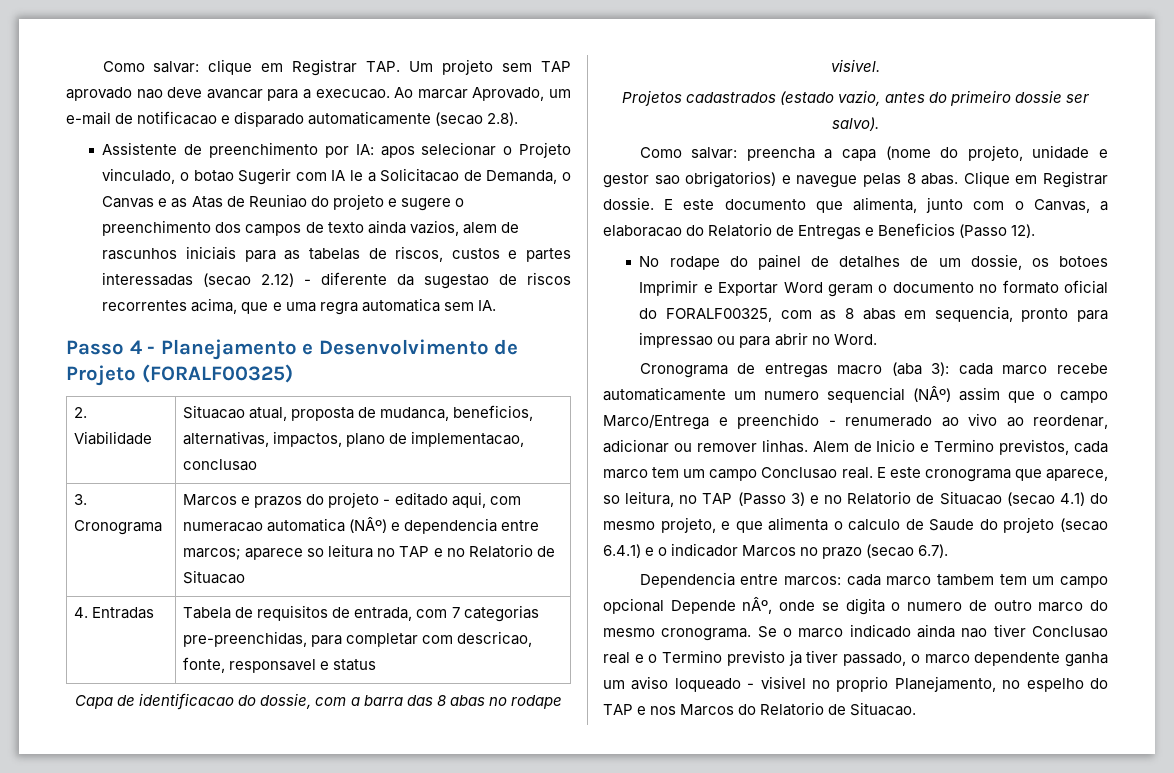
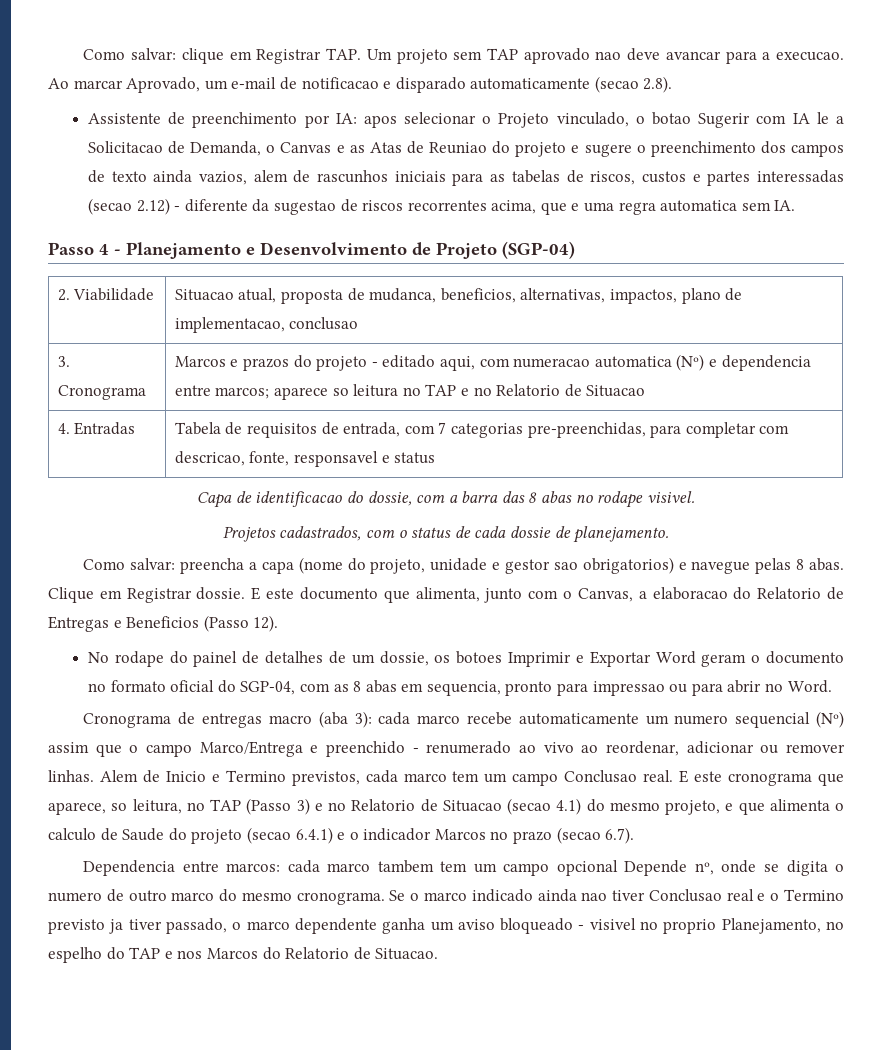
[141,364,293,383] (FORALF00325) -> [502,241,575,259] (SGP-04)
[349,516,388,533] (NÂº) -> [676,354,705,371] (Nº)
[686,90,1089,106] [832,117,879,131] cadastrados (estado vazio, antes do primeiro dossie ser salvo). -> [279,526,670,543] cadastrados, com o status de cada dossie de planejamento.
[665,308,772,322] FORALF00325, -> [240,681,296,695] SGP-04,
[913,385,951,402] (NÂº) -> [815,711,844,728] (Nº)
[742,596,773,614] nÂº, -> [694,862,714,875] nº,
[674,678,741,692] loqueado -> [500,918,574,934] bloqueado

